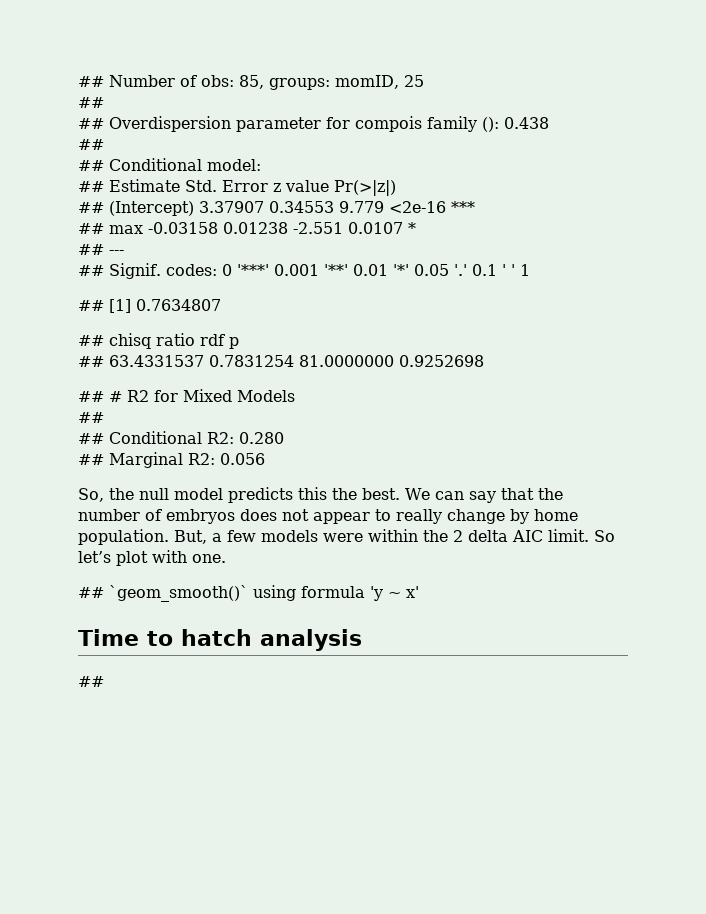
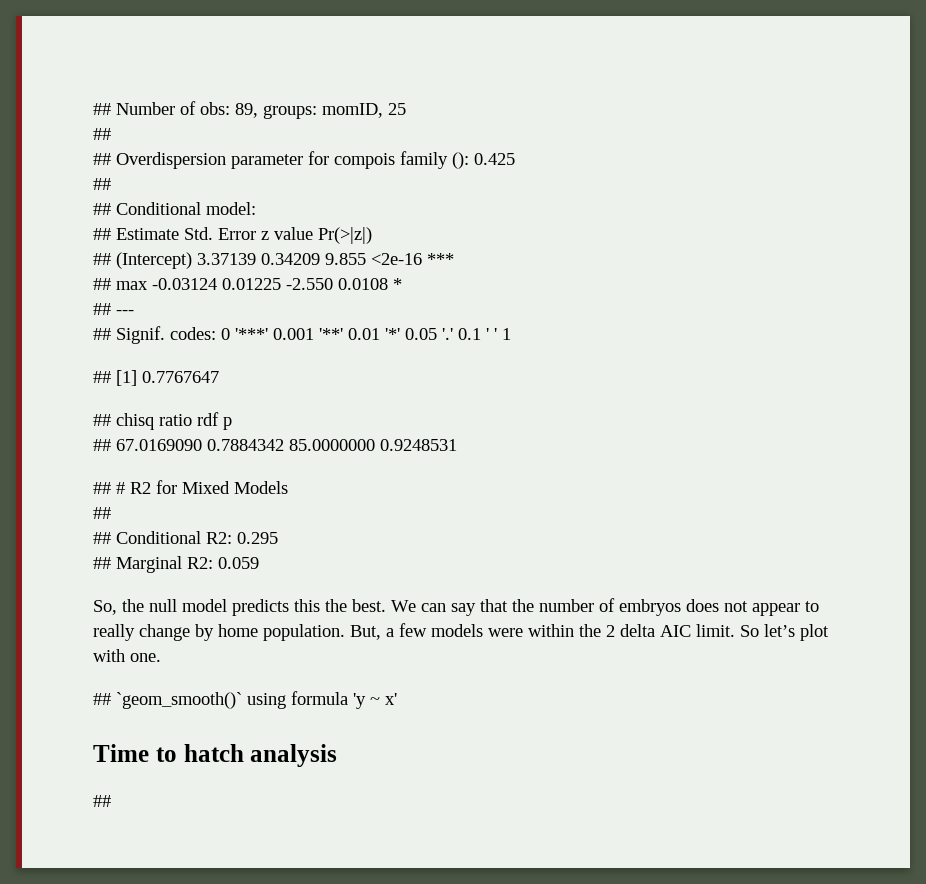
[239,75,264,89] 85, -> [235,103,258,118] 89,
[504,117,549,129] 0.438 -> [474,153,515,165] 0.425
[199,201,384,213] 3.37907 0.34553 9.779 -> [197,253,366,265] 3.37139 0.34209 9.855
[148,222,403,234] -0.03158 0.01238 -2.551 0.0107 -> [152,278,388,290] -0.03124 0.01225 -2.550 0.0108
[136,299,221,311] 0.7634807 -> [142,371,219,383] 0.7767647
[109,355,484,367] 63.4331537 0.7831254 81.0000000 0.9252698 -> [116,439,457,451] 67.0169090 0.7884342 85.0000000 0.9248531
[239,432,284,444] 0.280 -> [237,532,278,544] 0.295
[220,453,265,465] 0.056 -> [218,557,259,569] 0.059

